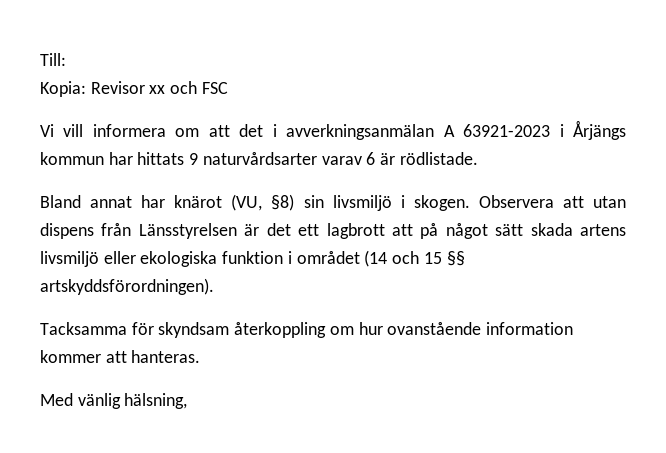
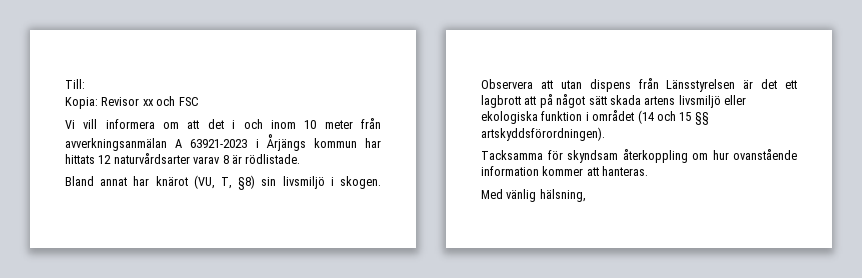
(277, 130) none -> [243,118,382,129] och inom 10 meter från
[189,153,199,165] 9 -> [98,155,112,164] 12
[366,152,376,165] 6 -> [222,155,229,164] 8
(263, 202) none -> [221,177,232,189] T,

